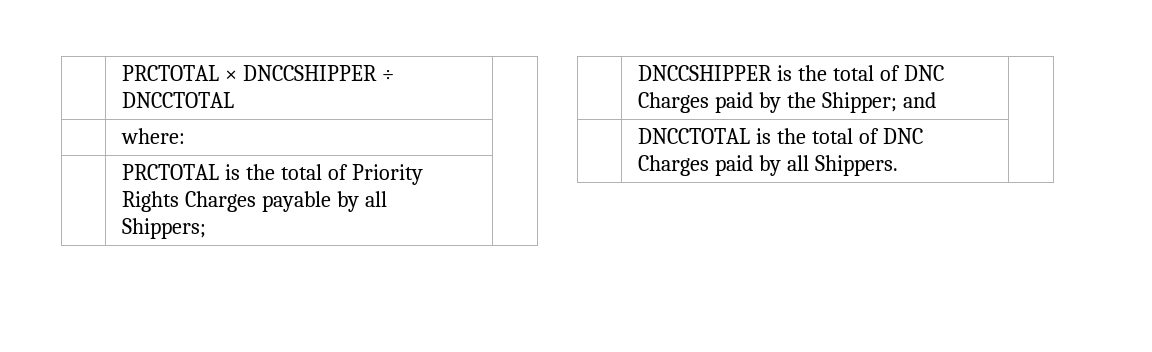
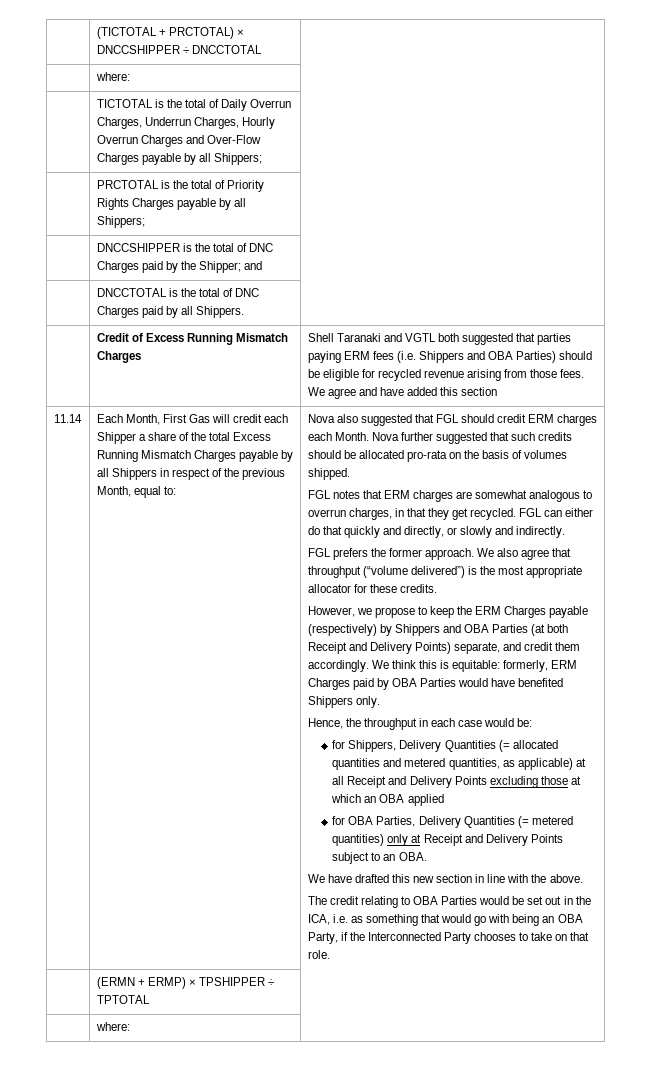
[121,65,219,81] | PRCTOTAL -> [96,27,234,39] | (TICTOTAL + PRCTOTAL)
(185, 136) none -> [96,99,292,111] [96,117,275,129] [96,135,261,147] [96,153,262,165] // | TICTOTAL is the total of Daily Overrun Charges, Underrun Charges, Hourly Overrun Charges and Over-Flow Charges payable by all Shippers; |
(898, 165) none -> [96,333,288,345] [96,351,141,363] [307,333,572,345] [307,351,593,363] [307,369,585,381] [307,387,498,399] [53,414,82,423] [96,414,289,425] [96,432,272,444] [96,450,293,462] [96,468,286,480] [96,486,176,498] [307,414,598,426] [307,432,573,444] [307,450,568,462] [307,468,350,480] [307,490,593,502] [307,508,594,520] [307,526,566,538] [307,548,572,560] [307,566,583,578] [307,584,437,593] [307,606,589,618] [307,624,569,636] [307,642,581,654] [307,660,578,672] [307,678,564,690] [307,696,380,708] [307,718,533,730] [332,740,558,752] [332,758,586,770] [332,776,581,788] [331,794,444,806] [332,816,573,828] [332,834,563,846] [332,852,427,864] [307,874,583,883] [307,896,591,908] [307,914,583,926] [307,932,590,944] [307,950,330,959] [96,977,275,989] [96,995,150,1004] [95,1022,130,1031] // | Credit of Excess Running Mismatch Charges | Shell Taranaki and VGTL both suggested that parties paying ERM fees (i.e. Shippers and OBA Parties) should be eligible for recycled revenue arising from those fees. We agree and have added this section // 11.14 | Each Month, First Gas will credit each Shipper a share of the total Excess Running Mismatch Charges payable by all Shippers in respect of the previous Month, equal to: | Nova also suggested that FGL should credit ERM charges each Month. Nova further suggested that such credits should be allocated pro-rata on the basis of volumes shipped. // FGL notes that ERM charges are somewhat analogous to overrun charges, in that they get recycled. FGL can either do that quickly and directly, or slowly and indirectly. // FGL prefers the former approach. We also agree that throughput (“volume delivered”) is the most appropriate allocator for these credits. // However, we propose to keep the ERM Charges payable (respectively) by Shippers and OBA Parties (at both Receipt and Delivery Points) separate, and credit them accordingly. We think this is equitable: formerly, ERM Charges paid by OBA Parties would have benefited Shippers only. // Hence, the throughput in each case would be: // for Shippers, Delivery Quantities (= allocated quantities and metered quantities, as applicable) at all Receipt and Delivery Points excluding those at which an OBA applied // for OBA Parties, Delivery Quantities (= metered quantities) only at Receipt and Delivery Points subject to an OBA. // We have drafted this new section in line with the above. // The credit relating to OBA Parties would be set out in the ICA, i.e. as something that would go with being an OBA Party, if the Interconnected Party chooses to take on that role. // | (ERMN + ERMP) × TPSHIPPER ÷ TPTOTAL | // | where: |

